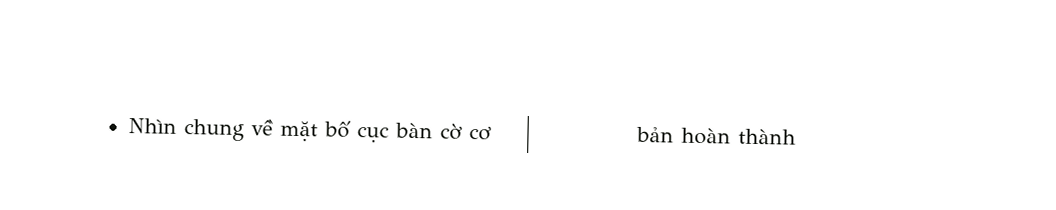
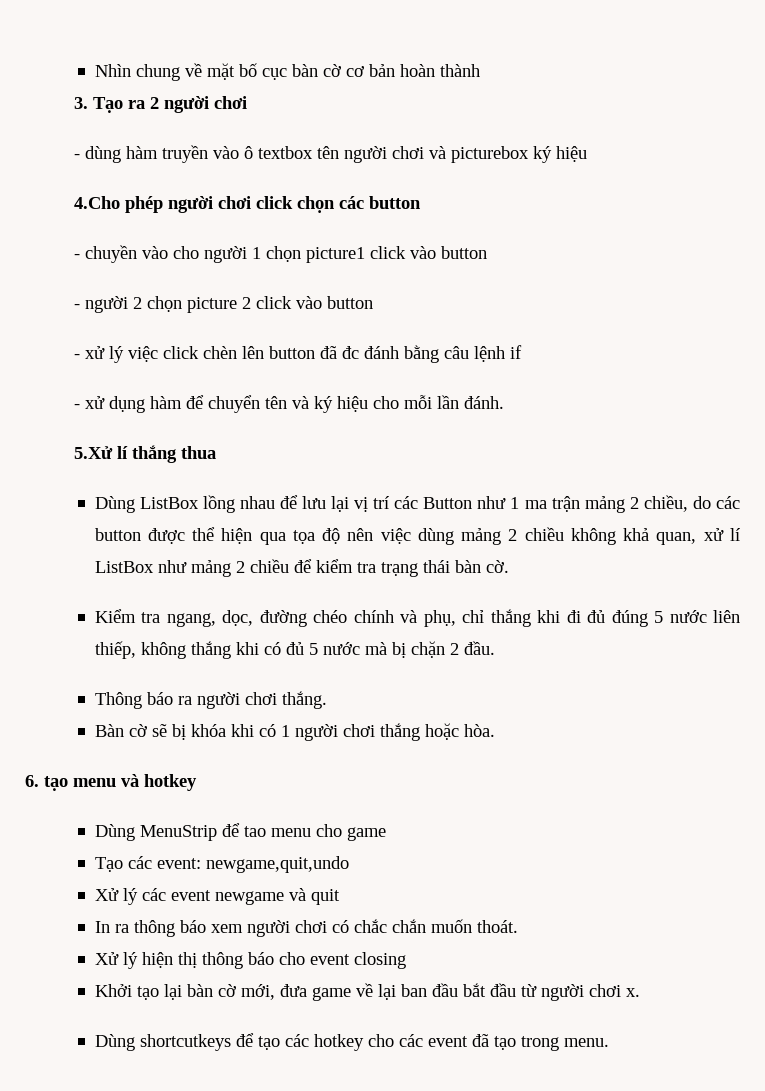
(797, 136) none -> [74,96,248,113] [74,145,588,163] [74,196,422,213] [74,245,488,263] [74,296,374,313] [74,345,523,363] [74,395,505,413] [74,445,217,463] [94,495,740,513] [94,527,741,545] [94,559,509,577] [94,609,740,627] [94,641,495,659] [94,691,327,709] [94,723,495,741] [25,774,197,791] [94,823,386,841] [94,856,349,873] [94,888,340,905] [94,919,518,937] [94,952,406,969] [94,983,640,1001] [94,1033,609,1051] // 3. Tạo ra 2 người chơi // - dùng hàm truyền vào ô textbox tên người chơi và picturebox ký hiệu // 4.Cho phép người chơi click chọn các button // - chuyền vào cho người 1 chọn picture1 click vào button // - người 2 chọn picture 2 click vào button // - xử lý việc click chèn lên button đã đc đánh bằng câu lệnh if // - xử dụng hàm để chuyển tên và ký hiệu cho mỗi lần đánh. // 5.Xử lí thắng thua // Dùng ListBox lồng nhau để lưu lại vị trí các Button như 1 ma trận mảng 2 chiều, do các button được thể hiện qua tọa độ nên việc dùng mảng 2 chiều không khả quan, xử lí ListBox như mảng 2 chiều để kiểm tra trạng thái bàn cờ. // Kiểm tra ngang, dọc, đường chéo chính và phụ, chỉ thắng khi đi đủ đúng 5 nước liên thiếp, không thắng khi có đủ 5 nước mà bị chặn 2 đầu. // Thông báo ra người chơi thắng. // Bàn cờ sẽ bị khóa khi có 1 người chơi thắng hoặc hòa. // 6. tạo menu và hotkey // Dùng MenuStrip để tao menu cho game // Tạo các event: newgame,quit,undo // Xử lý các event newgame và quit // In ra thông báo xem người chơi có chắc chắn muốn thoát. // Xử lý hiện thị thông báo cho event closing // Khởi tạo lại bàn cờ mới, đưa game về lại ban đầu bắt đầu từ người chơi x. // Dùng shortcutkeys để tạo các hotkey cho các event đã tạo trong menu.

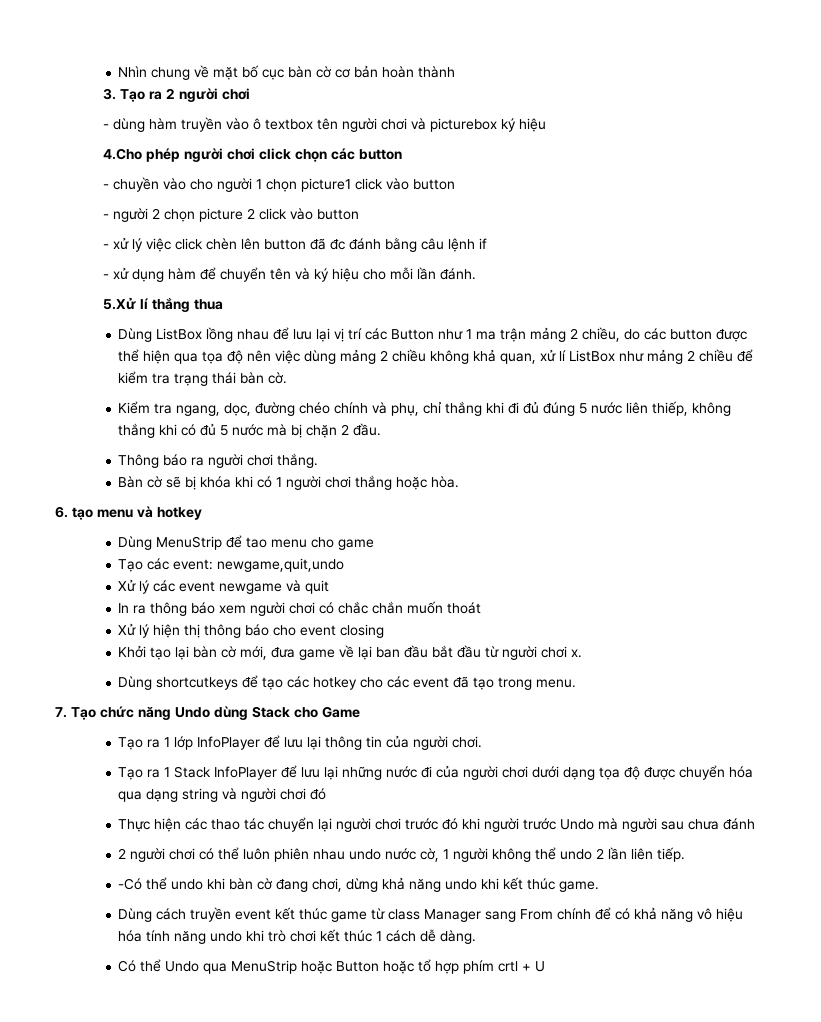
[476,920,518,933] thoát. -> [447,602,482,614] thoát
(609, 1042) none -> [55,706,360,720] [118,735,483,750] [118,765,754,780] [118,788,327,802] [118,817,756,832] [118,847,686,862] [118,877,600,892] [118,907,744,922] [118,929,477,944] [118,959,546,974] // 7. Tạo chức năng Undo dùng Stack cho Game // Tạo ra 1 lớp InfoPlayer để lưu lại thông tin của người chơi. // Tạo ra 1 Stack InfoPlayer để lưu lại những nước đi của người chơi dưới dạng tọa độ được chuyển hóa qua dạng string và người chơi đó // Thực hiện các thao tác chuyển lại người chơi trước đó khi người trước Undo mà người sau chưa đánh // 2 người chơi có thể luôn phiên nhau undo nước cờ, 1 người không thể undo 2 lần liên tiếp. // -Có thể undo khi bàn cờ đang chơi, dừng khả năng undo khi kết thúc game. // Dùng cách truyền event kết thúc game từ class Manager sang From chính để có khả năng vô hiệu hóa tính năng undo khi trò chơi kết thúc 1 cách dễ dàng. // Có thể Undo qua MenuStrip hoặc Button hoặc tổ hợp phím crtl + U

